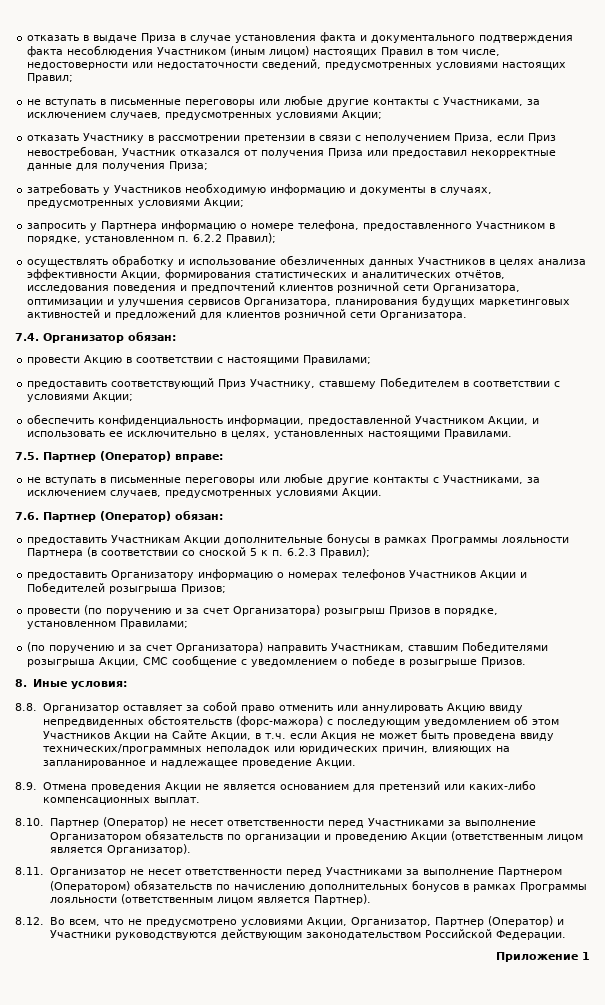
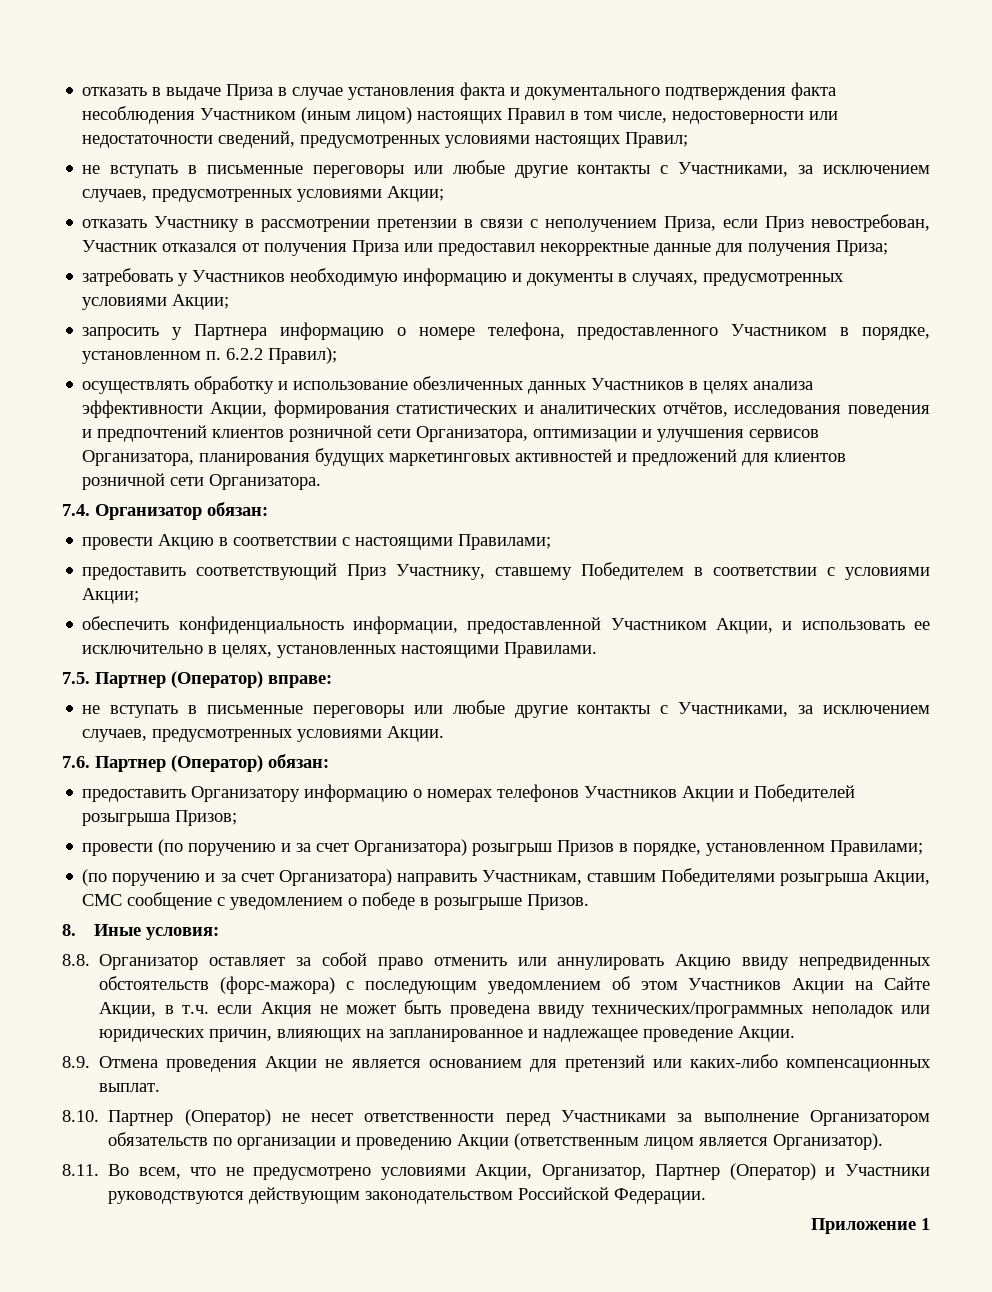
[27,533,570,545] [27,547,371,558] // предоставить Участникам Акции дополнительные бонусы в рамках Программы лояльности Партнера (в соответствии со сноской 5 к п. 6.2.3 Правил); -> (329, 761) none
[49,867,562,877] [49,880,587,892] [49,894,371,905] [15,917,44,925] Организатор не несет ответственности перед Участниками за выполнение Партнером (Оператором) обязательств по начислению дополнительных бонусов в рамках Программы лояльности (ответственным лицом является Партнер). // 8.12. -> (99, 1170) none

